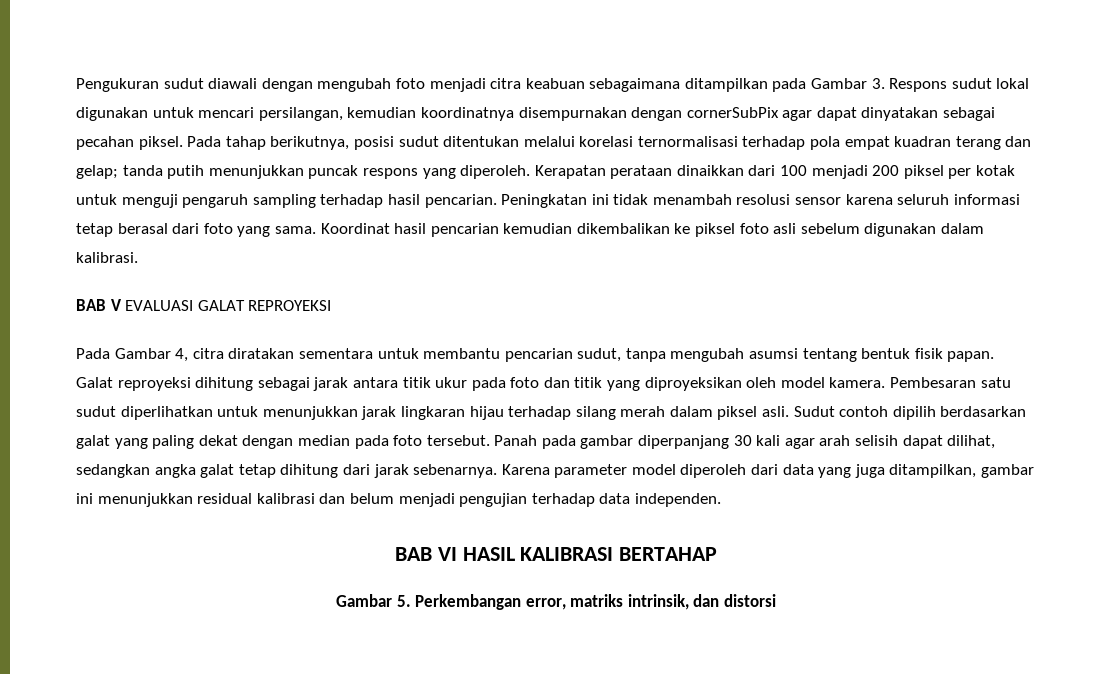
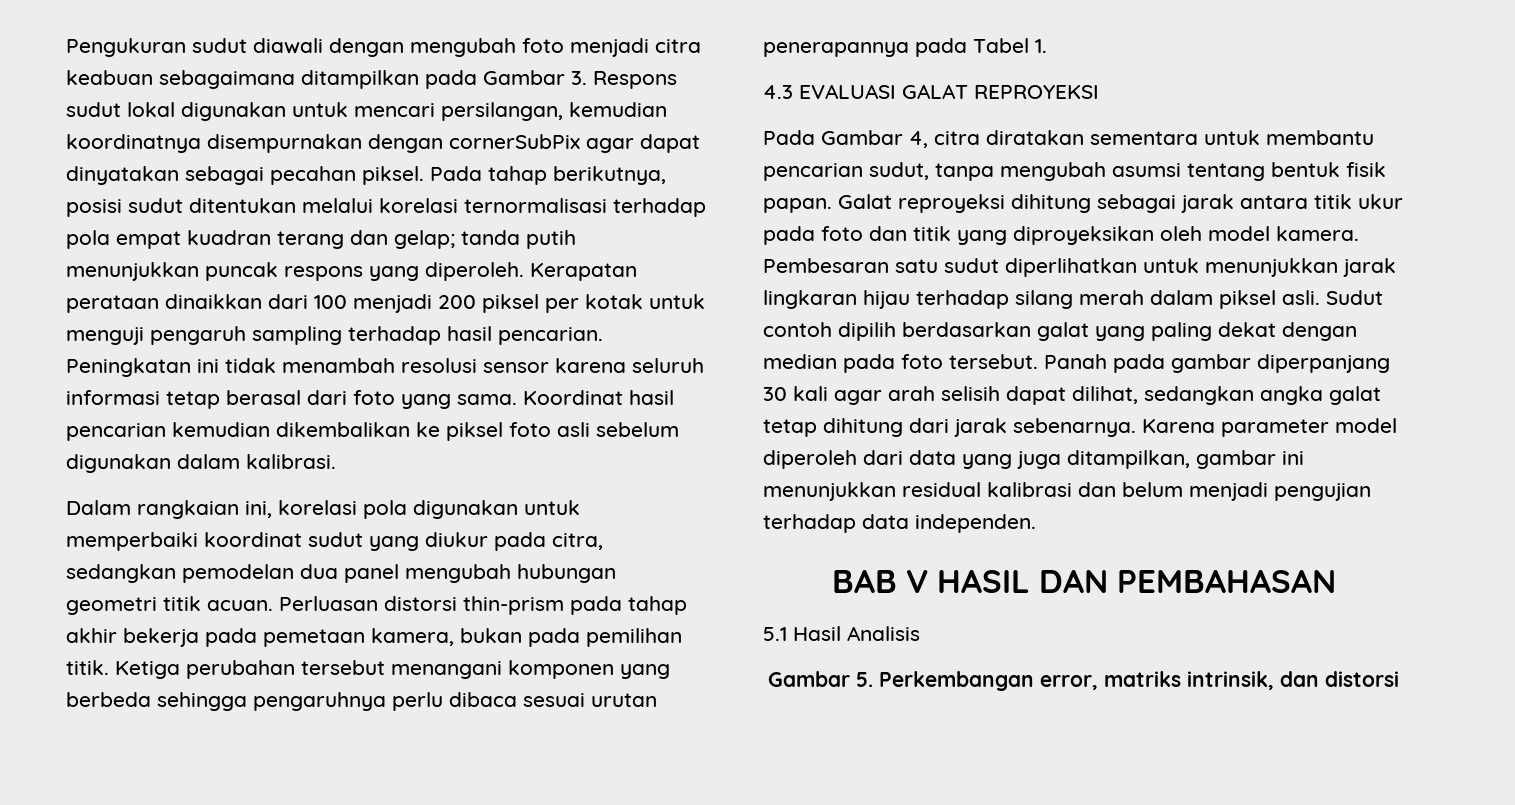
[76,299,122,311] BAB V -> [66,500,580,519] [66,532,603,551] [66,564,616,583] [66,596,687,615] [66,628,682,647] [66,660,670,679] [66,692,657,711] [763,38,1047,57] [763,85,793,99] Dalam rangkaian ini, korelasi pola digunakan untuk memperbaiki koordinat sudut yang diukur pada citra, sedangkan pemodelan dua panel mengubah hubungan geometri titik acuan. Perluasan distorsi thin-prism pada tahap akhir bekerja pada pemetaan kamera, bukan pada pemilihan titik. Ketiga perubahan tersebut menangani komponen yang berbeda sehingga pengaruhnya perlu dibaca sesuai urutan penerapannya pada Tabel 1. // 4.3
[437,547,718,561] VI HASIL KALIBRASI BERTAHAP -> [905,569,1336,593] [763,626,920,641] V HASIL DAN PEMBAHASAN // 5.1 Hasil Analisis

